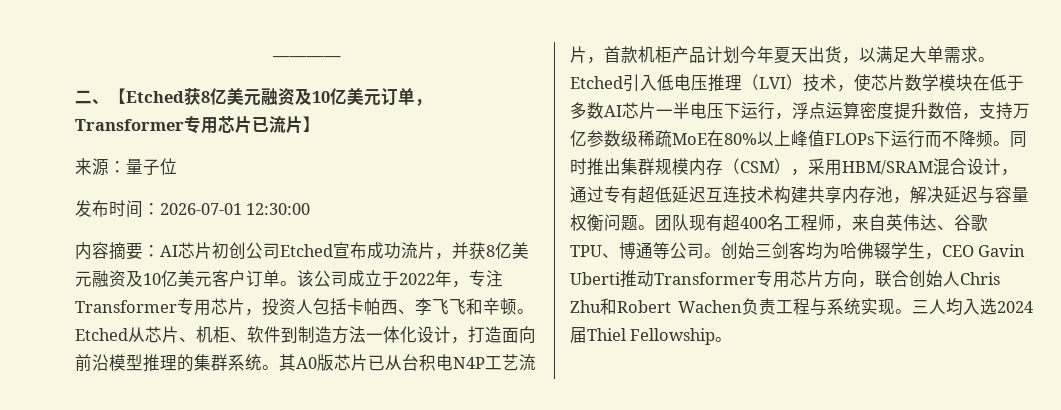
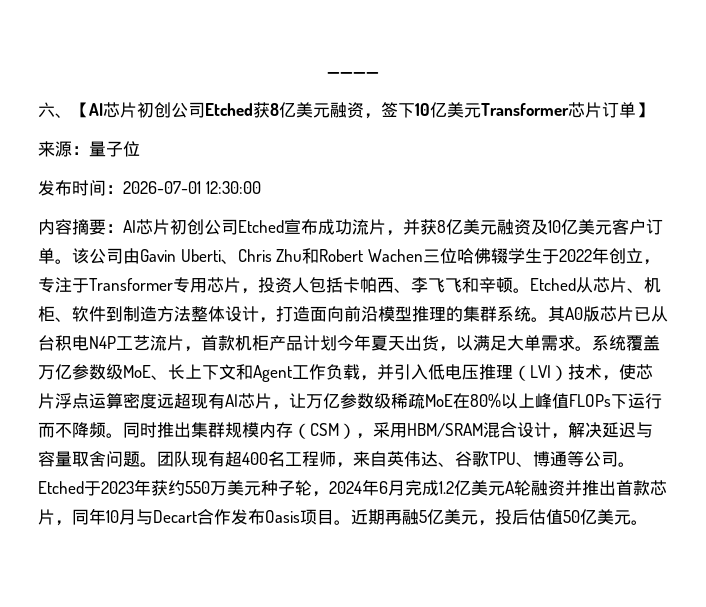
[75,88,126,105] 二、【 -> [38,102,205,118] 六、【AI芯片初创公司
[295,88,432,106] [75,116,303,134] 及10亿美元订单，Transformer专用芯片已流片 -> [364,102,636,119] ，签下10亿美元Transformer芯片订单
[348,270,503,288] 成立于2022年，专注 -> [123,247,660,265] [38,277,89,293] 由Gavin Uberti、Chris Zhu和Robert Wachen三位哈佛辍学生于2022年创立，专注于
[366,326,417,343] 一体化 -> [191,306,225,322] 整体
[570,76,623,89] Etched -> [592,335,660,351] [38,364,394,382] 系统覆盖万亿参数级MoE、长上下文和Agent工作负载，并
[905,74,1024,91] [570,102,1013,120] 数学模块在低于多数AI芯片一半电压下运行，浮点运算密度提升数倍，支持 -> [55,393,306,410] 浮点运算密度远超现有AI芯片，让
[570,186,910,204] 通过专有超低延迟互连技术构建共享内存池， -> (568, 436) none
[570,214,604,232] 权衡 -> [72,451,106,467] 取舍
[721,242,1026,260] [570,270,1000,288] [570,298,1033,316] [570,327,716,345] 创始三剑客均为哈佛辍学生，CEO Gavin Uberti推动Transformer专用芯片方向，联合创始人Chris Zhu和Robert Wachen负责工程与系统实现。三人均入选2024届Thiel Fellowship -> [38,479,667,497] [38,508,631,526] Etched于2023年获约550万美元种子轮，2024年6月完成1.2亿美元A轮融资并推出首款芯片，同年10月与Decart合作发布Oasis项目。近期再融5亿美元，投后估值50亿美元

